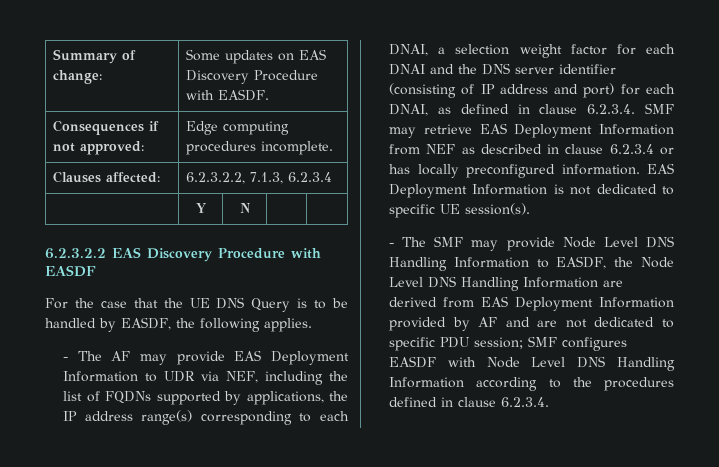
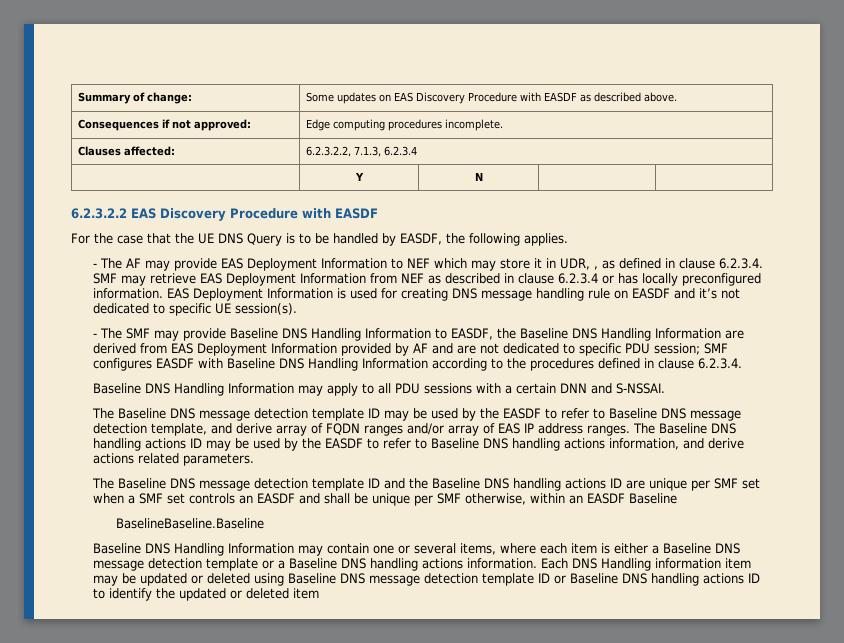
[217,89,269,101] EASDF. -> [543,92,677,102] EASDF as described above.
[164,371,348,385] [63,391,348,405] [63,410,349,425] [389,44,675,58] [389,63,617,75] [389,83,675,98] [389,104,429,116] UDR via NEF, including the list of FQDNs supported by applications, the IP address range(s) corresponding to each DNAI, a selection weight factor for each DNAI and the DNS server identifier (consisting of IP address and port) for each DNAI, -> [407,258,599,271] NEF which may store it in UDR, ,
(564, 189) none -> [350,288,718,301] used for creating DNS message handling rule on EASDF and it’s
[562,237,638,248] Node Level -> [230,328,279,339] Baseline
[641,257,674,268] [389,277,424,287] Node Level -> [520,328,569,339] Baseline
[486,357,566,368] Node Level -> [227,358,276,369] Baseline
(550, 402) none -> [93,383,666,396] [92,408,742,421] [93,423,737,436] [93,438,745,451] [93,453,255,466] [92,478,761,491] [93,493,678,506] [115,518,264,529] [93,543,741,556] [93,558,752,571] [93,573,761,586] [93,588,320,601] // Baseline DNS Handling Information may apply to all PDU sessions with a certain DNN and S-NSSAI. // The Baseline DNS message detection template ID may be used by the EASDF to refer to Baseline DNS message detection template, and derive array of FQDN ranges and/or array of EAS IP address ranges. The Baseline DNS handling actions ID may be used by the EASDF to refer to Baseline DNS handling actions information, and derive actions related parameters. // The Baseline DNS message detection template ID and the Baseline DNS handling actions ID are unique per SMF set when a SMF set controls an EASDF and shall be unique per SMF otherwise, within an EASDF Baseline // BaselineBaseline.Baseline // Baseline DNS Handling Information may contain one or several items, where each item is either a Baseline DNS message detection template or a Baseline DNS handling actions information. Each DNS Handling information item may be updated or deleted using Baseline DNS message detection template ID or Baseline DNS handling actions ID to identify the updated or deleted item

